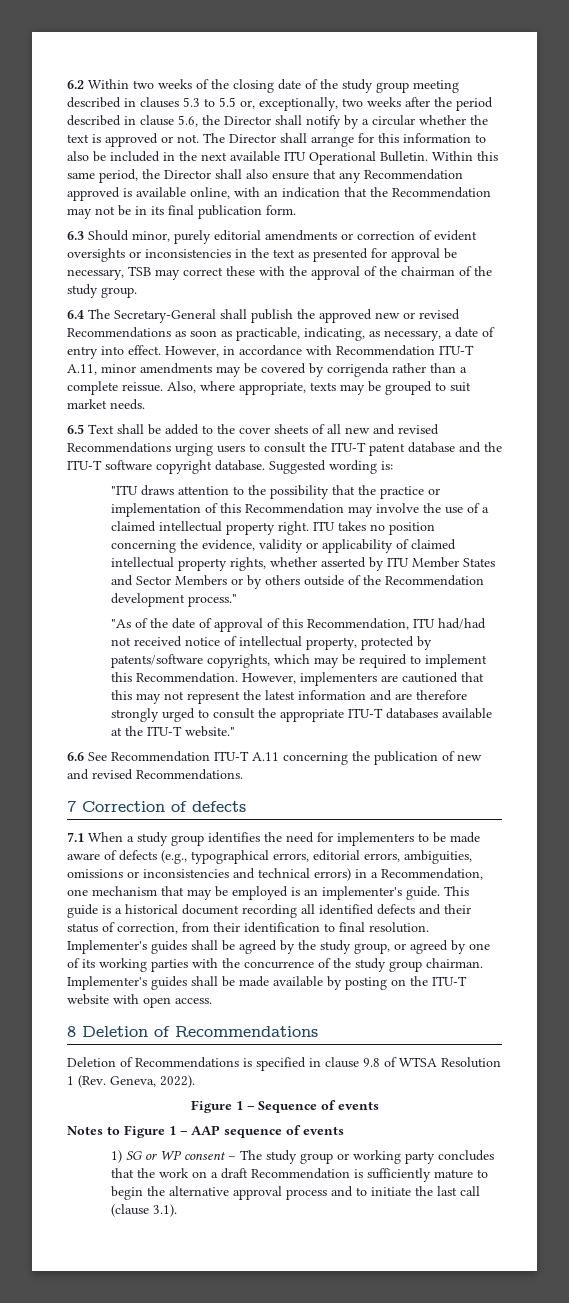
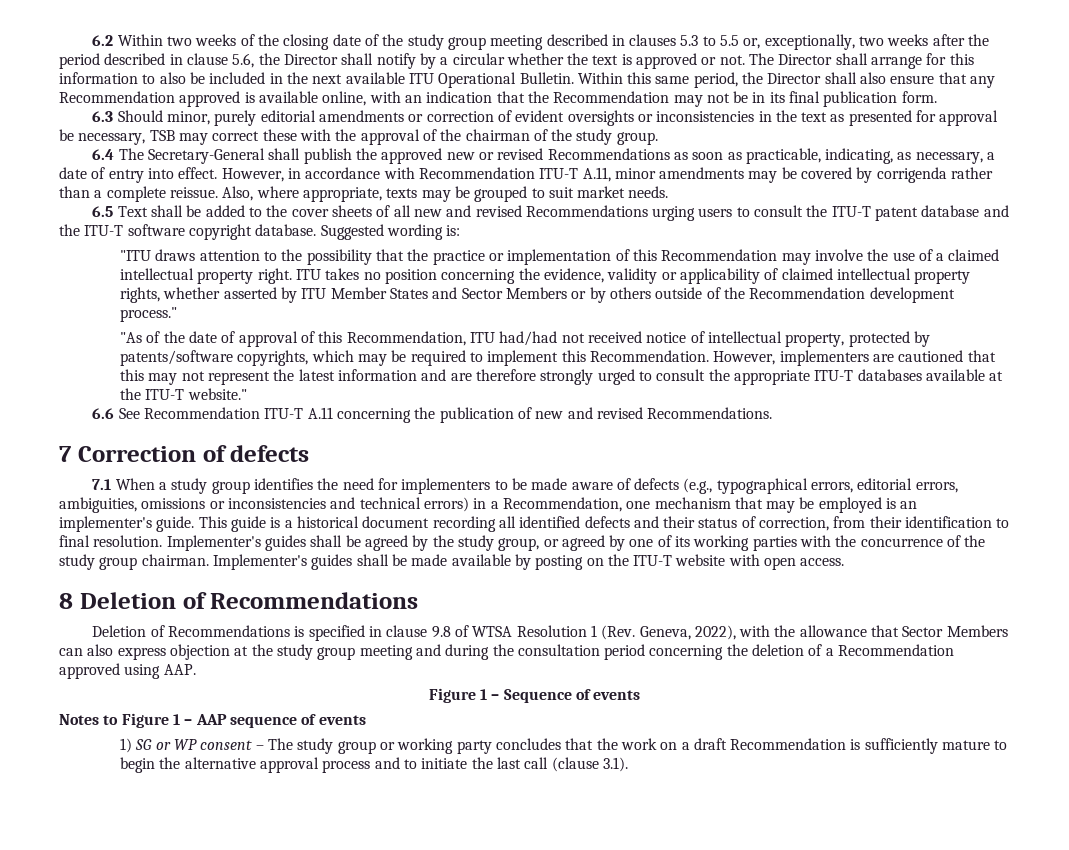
[160,1075,195,1088] 2022). -> [694,625,1008,640] [59,644,955,660] [59,663,196,679] 2022), with the allowance that Sector Members can also express objection at the study group meeting and during the consultation period concerning the deletion of a Recommendation approved using AAP.

